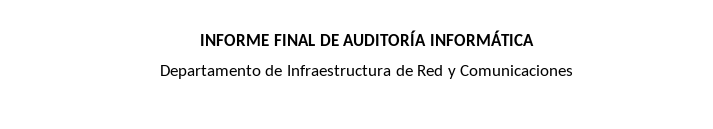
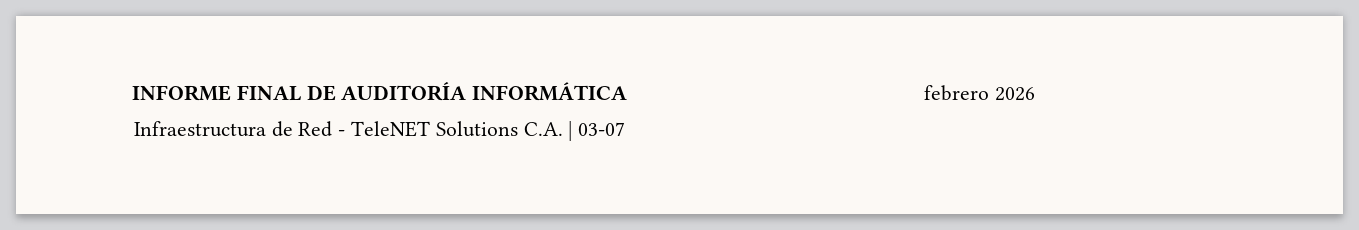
[159,65,283,79] Departamento de -> (628, 91) none
[447,65,574,79] y Comunicaciones -> [338,121,626,141] [924,85,1035,101] - TeleNET Solutions C.A. | 03-07 febrero 2026

